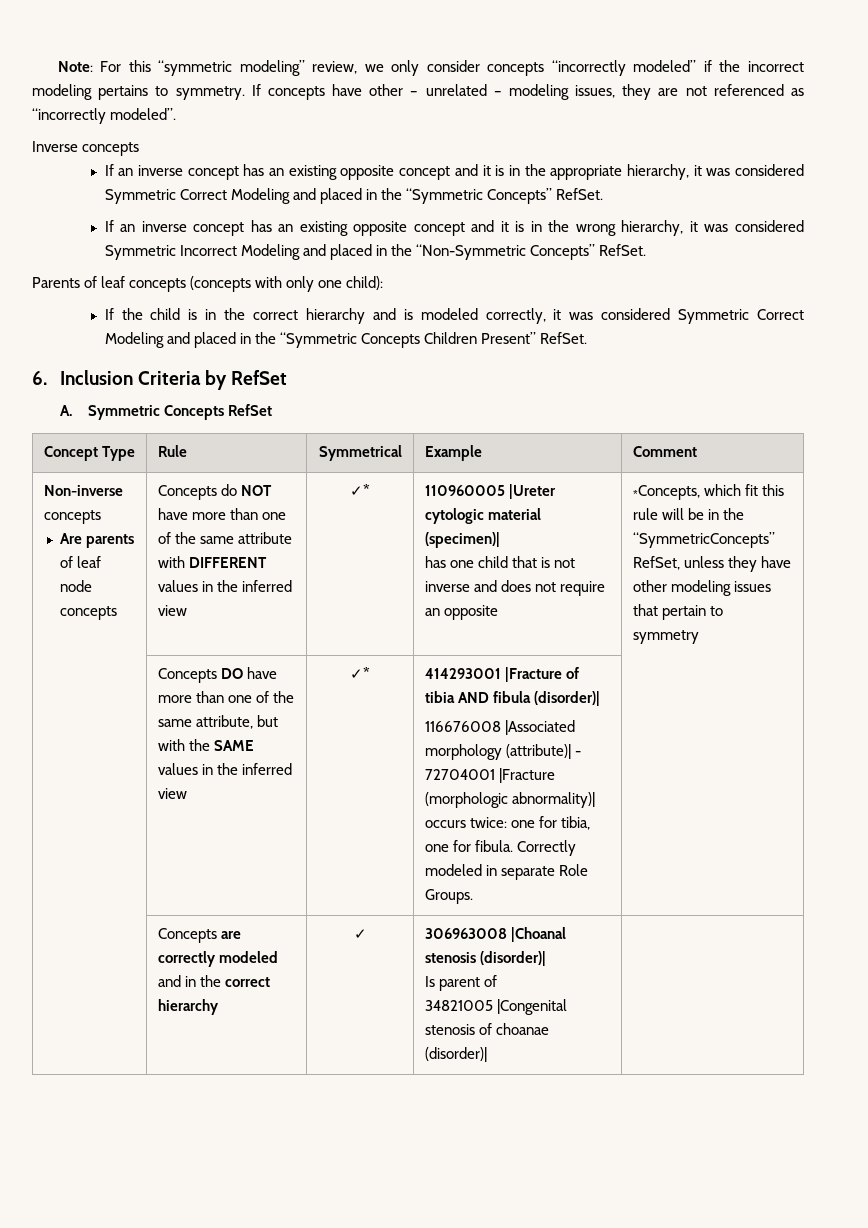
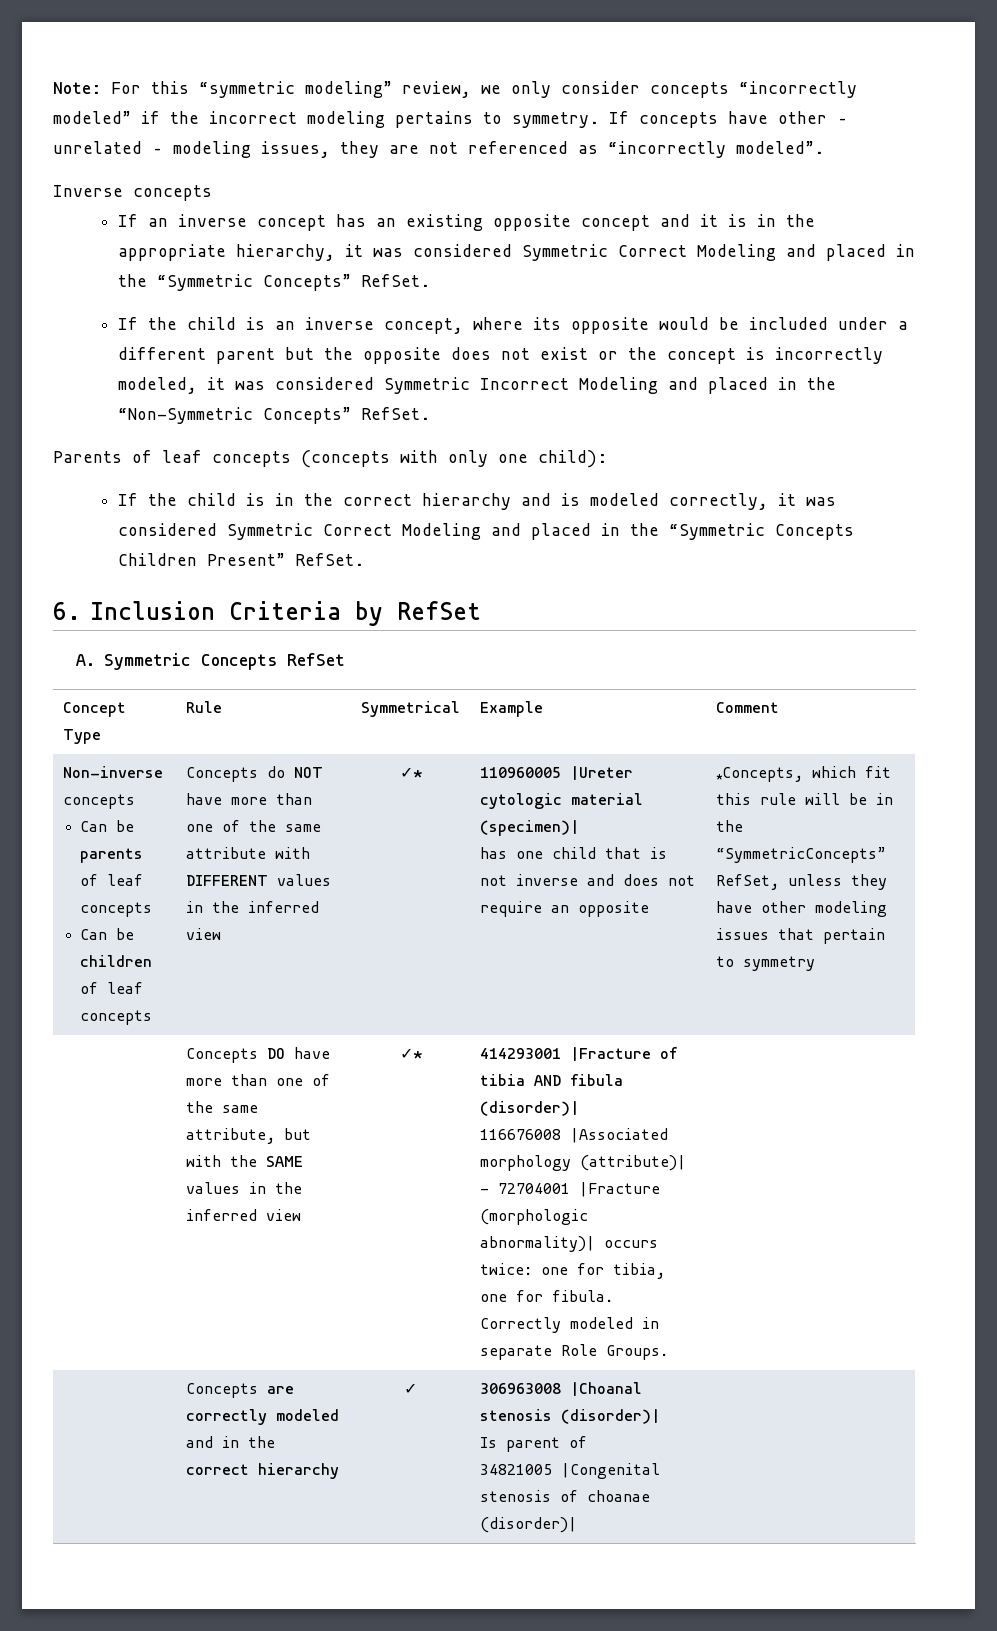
[120,220,684,236] an inverse concept has an existing opposite concept and it is in the wrong hierarchy, -> [148,317,909,334] [118,347,884,364] [118,377,198,394] the child is an inverse concept, where its opposite would be included under a different parent but the opposite does not exist or the concept is incorrectly modeled,
[60,533,83,544] Are -> [80,820,135,832] Can be
[60,580,93,592] node -> [80,902,153,917] [80,928,135,940] [80,955,153,967] [80,982,144,994] concepts // Can be children of leaf

